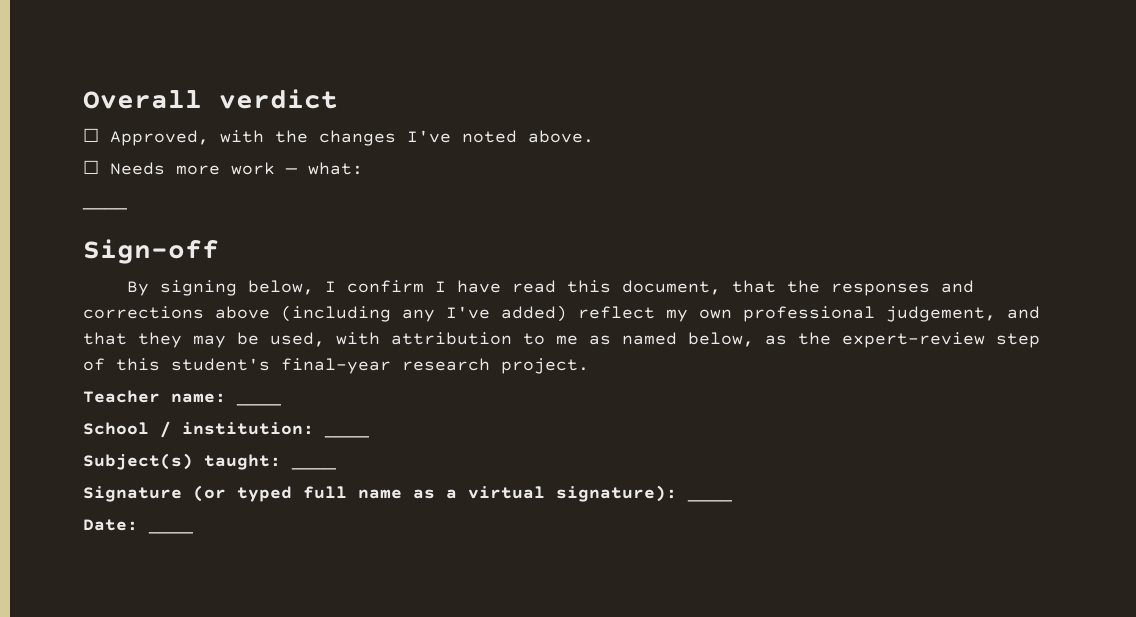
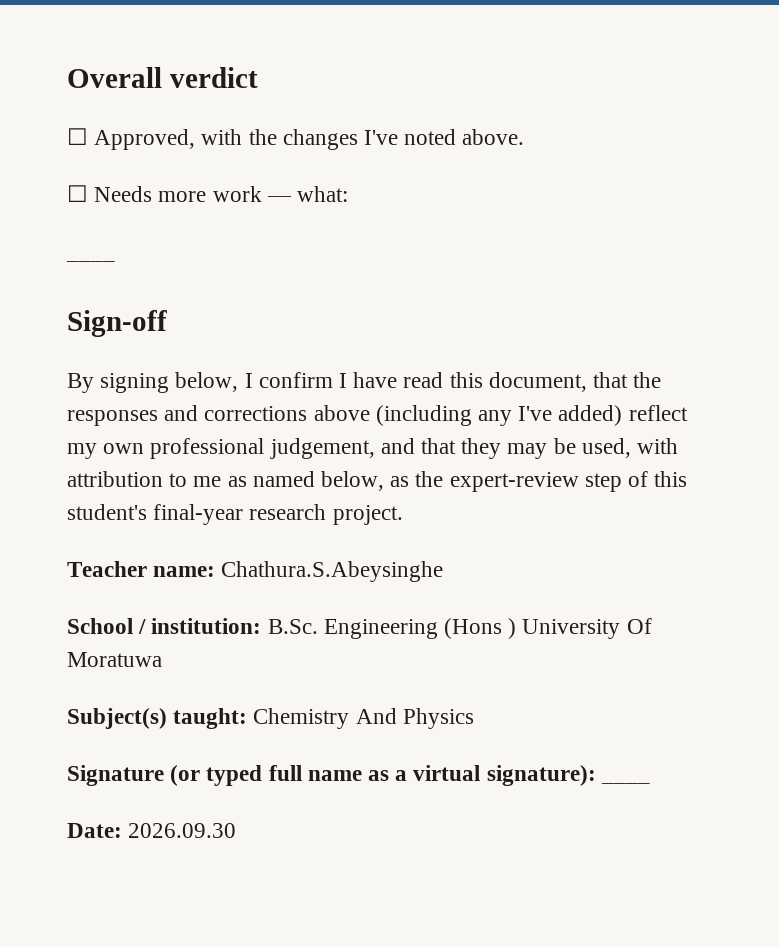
[236,402,282,406] ____ -> [221,561,444,582] Chathura.S.Abeysinghe
[324,434,370,438] ____ -> [267,618,652,639] [67,652,162,667] B.Sc. Engineering (Hons ) University Of Moratuwa
[291,466,337,470] ____ -> [253,708,474,729] Chemistry And Physics
[148,530,194,534] ____ -> [128,823,237,838] 2026.09.30

